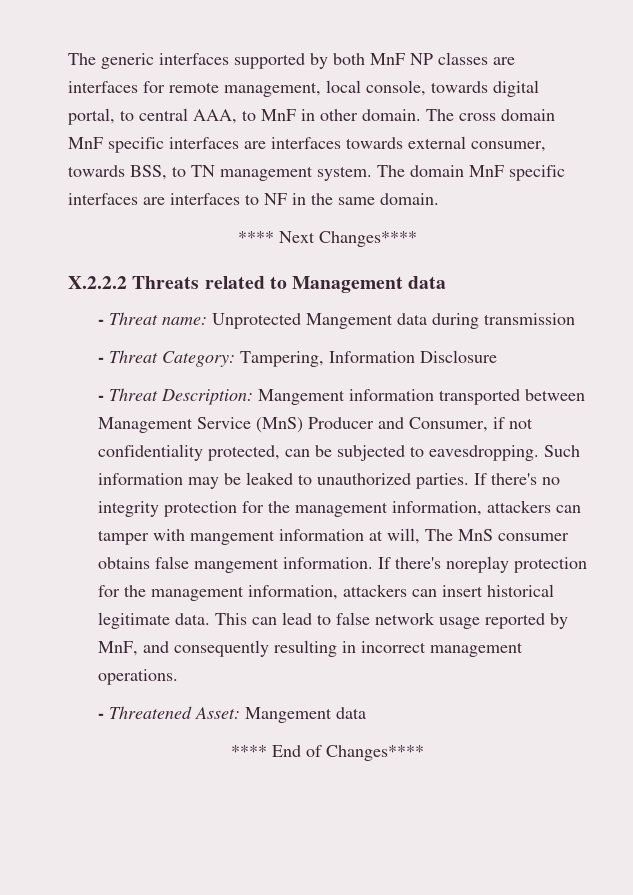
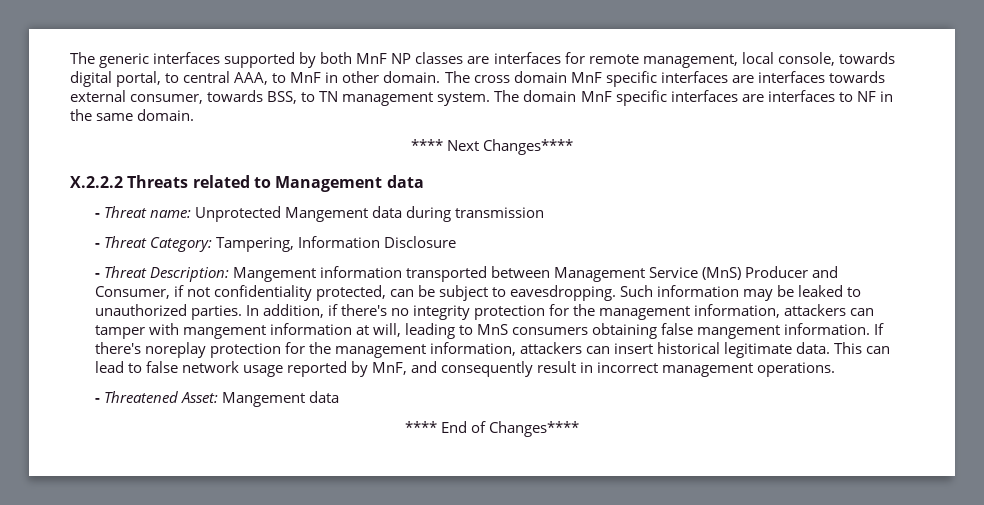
[336,445,405,461] subjected -> [438,285,488,301] subject
[473,473,487,485] If -> [245,304,338,318] In addition, if
[424,529,569,541] [97,557,150,569] The MnS consumer obtains -> [404,323,658,339] leading to MnS consumers obtaining
[273,640,337,657] resulting -> [537,361,577,373] result

